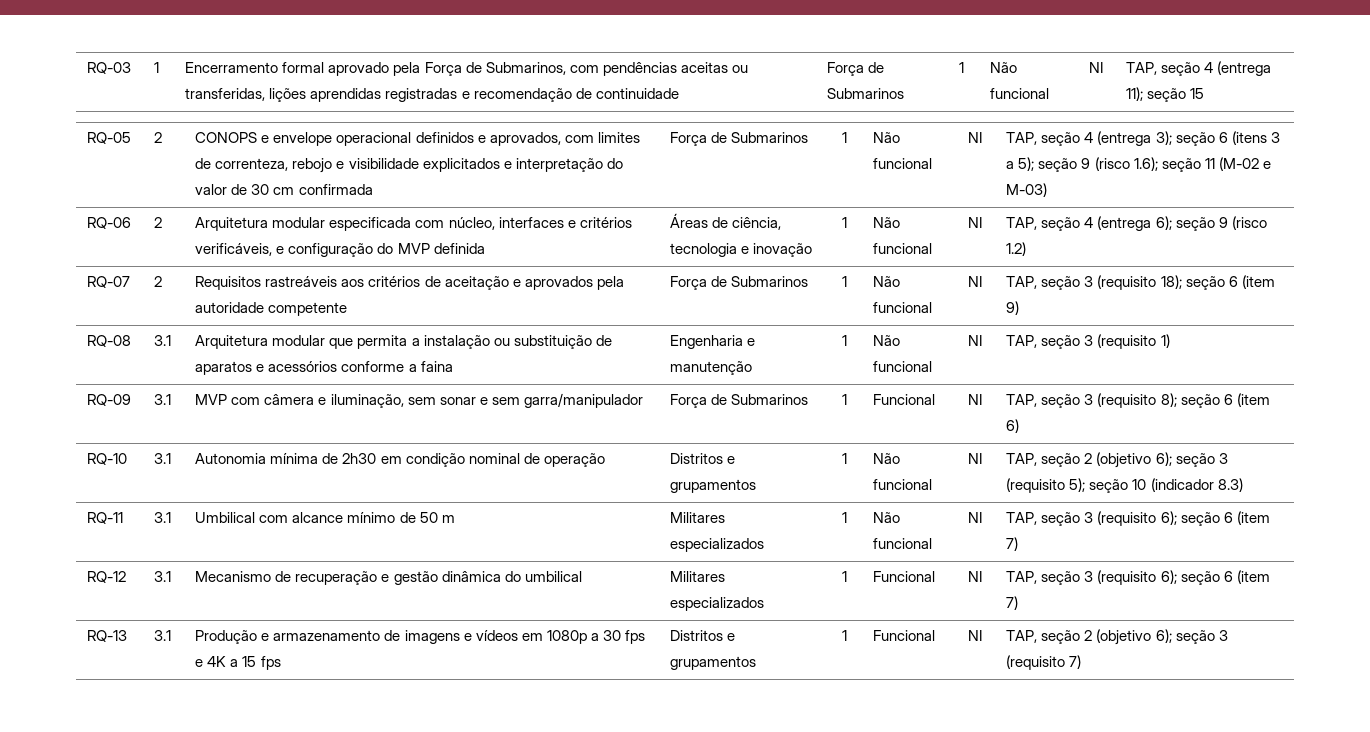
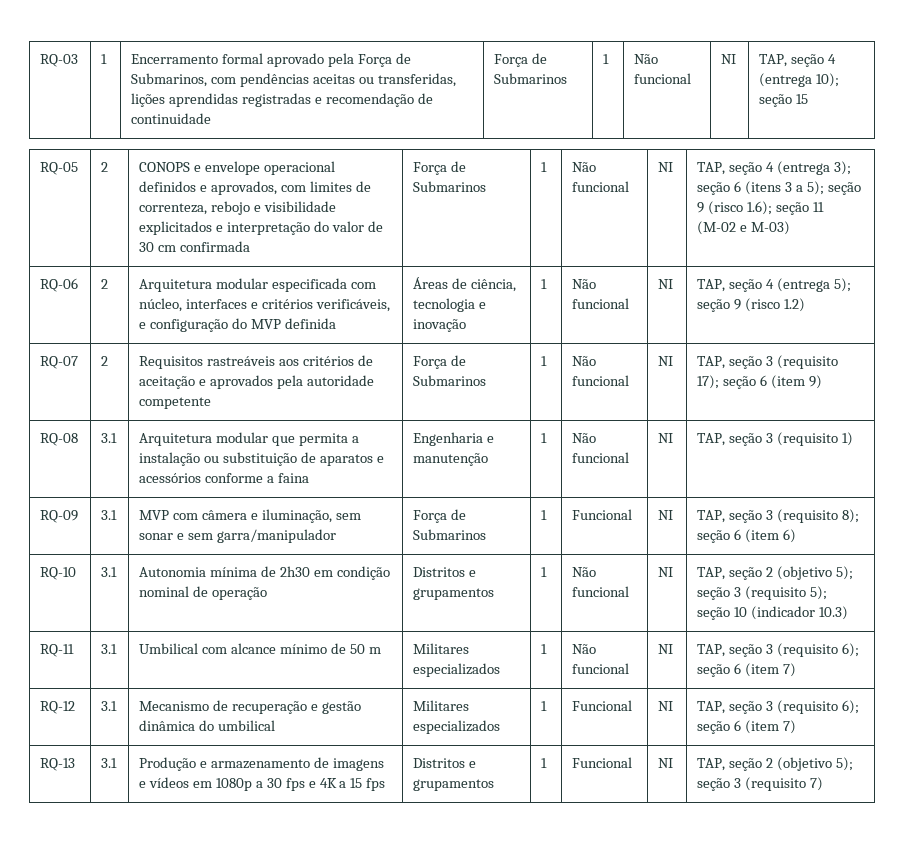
[1126,87,1144,101] 11); -> [816,73,840,87] 10);
[1155,216,1172,230] 6); -> [833,278,851,292] 5);
[1160,275,1182,289] 18); -> [697,375,720,389] 17);
[1155,452,1172,466] 6); -> [835,566,853,580] 5);
[1217,478,1243,492] 8.3) -> [818,606,848,620] 10.3)
[1155,629,1172,643] 6); -> [835,757,853,771] 5);

